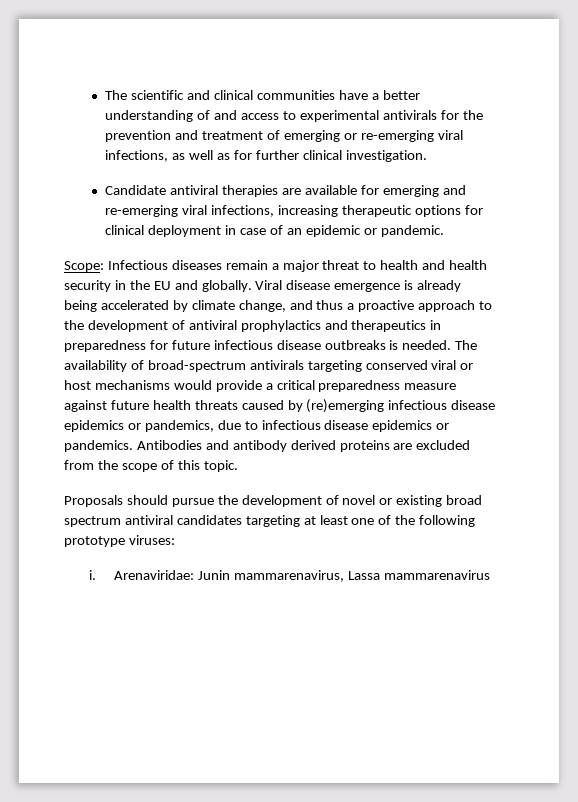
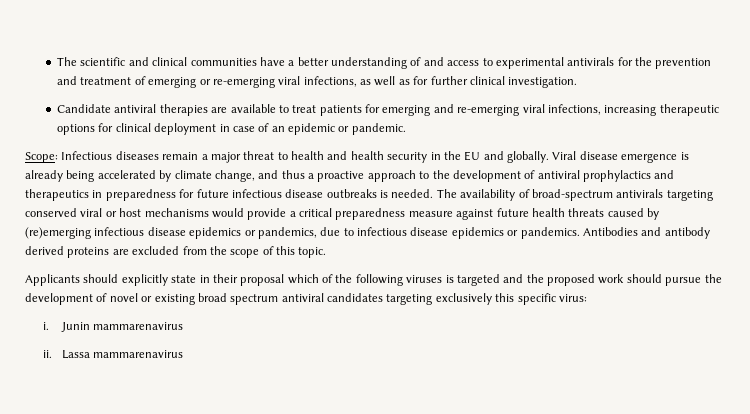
(357, 190) none -> [278,105,362,116] to treat patients
[64,495,123,507] Proposals -> [25,274,625,286] Applicants should explicitly state in their proposal which of the following viruses is targeted and the proposed work
[303,515,476,527] [64,535,175,547] [89,570,345,582] at least one of the following prototype viruses: // i. Arenaviridae: Junin mammarenavirus, -> [435,293,587,305] [43,322,184,332] [43,350,53,358] exclusively this specific virus: // i. Junin mammarenavirus // ii.

